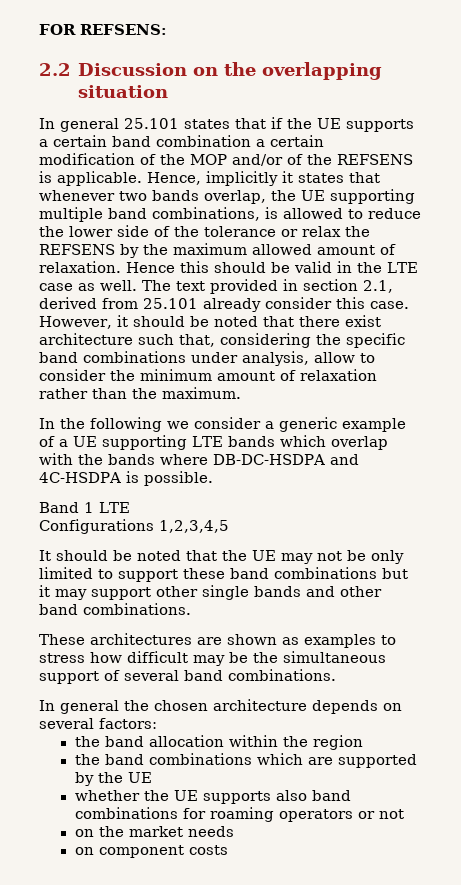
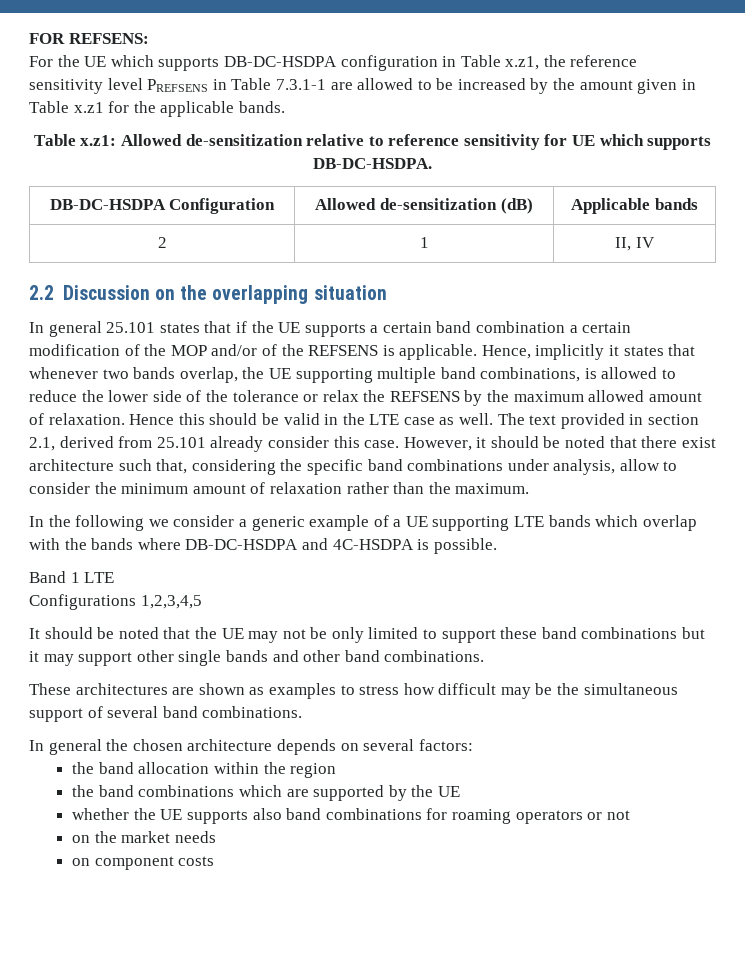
(167, 29) none -> [29,55,638,71] [29,78,696,94] [29,101,285,117] [33,134,712,150] [313,158,432,169] [49,198,276,214] [315,198,533,214] [571,198,698,214] [157,237,167,248] [419,237,429,248] [615,237,655,251] // For the UE which supports DB-DC-HSDPA configuration in Table x.z1, the reference sensitivity level PREFSENS in Table 7.3.1-1 are allowed to be increased by the amount given in Table x.z1 for the applicable bands. // Table x.z1: Allowed de-sensitization relative to reference sensitivity for UE which supports DB-DC-HSDPA. // DB-DC-HSDPA Configuration | Allowed de-sensitization (dB) | Applicable bands // 2 | 1 | II, IV

